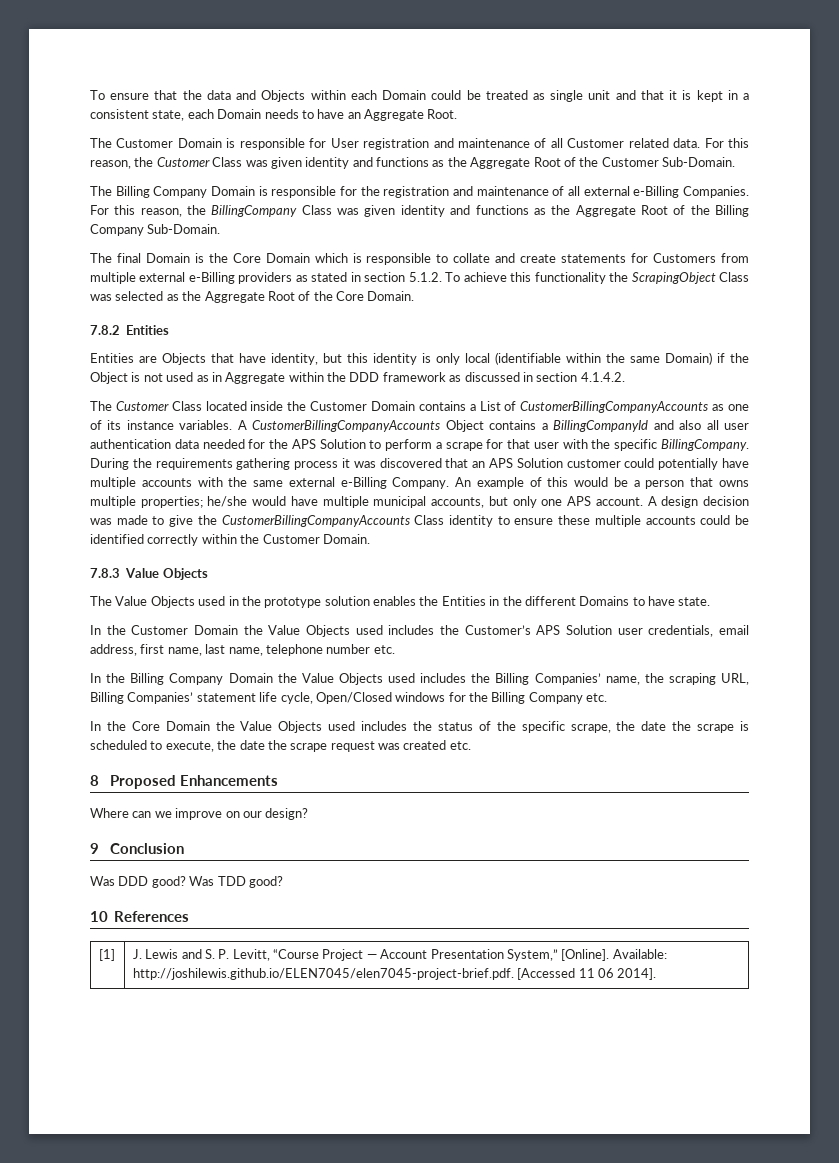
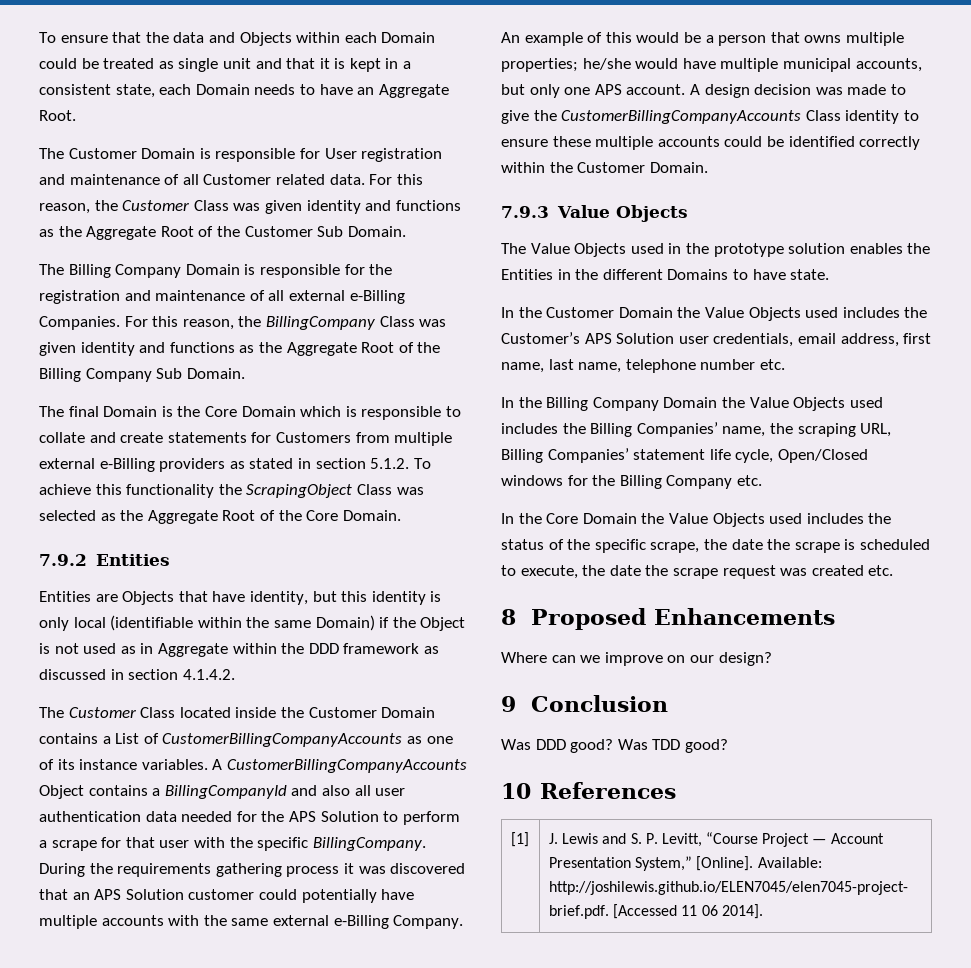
[662,157,735,167] Sub-Domain. -> [317,226,406,237] Sub Domain.
[147,224,221,234] Sub-Domain. -> [156,368,245,379] Sub Domain.
[90,325,120,335] 7.8.2 -> [39,554,87,566] 7.9.2
[90,568,120,578] 7.8.3 -> [501,206,549,218] 7.9.3

